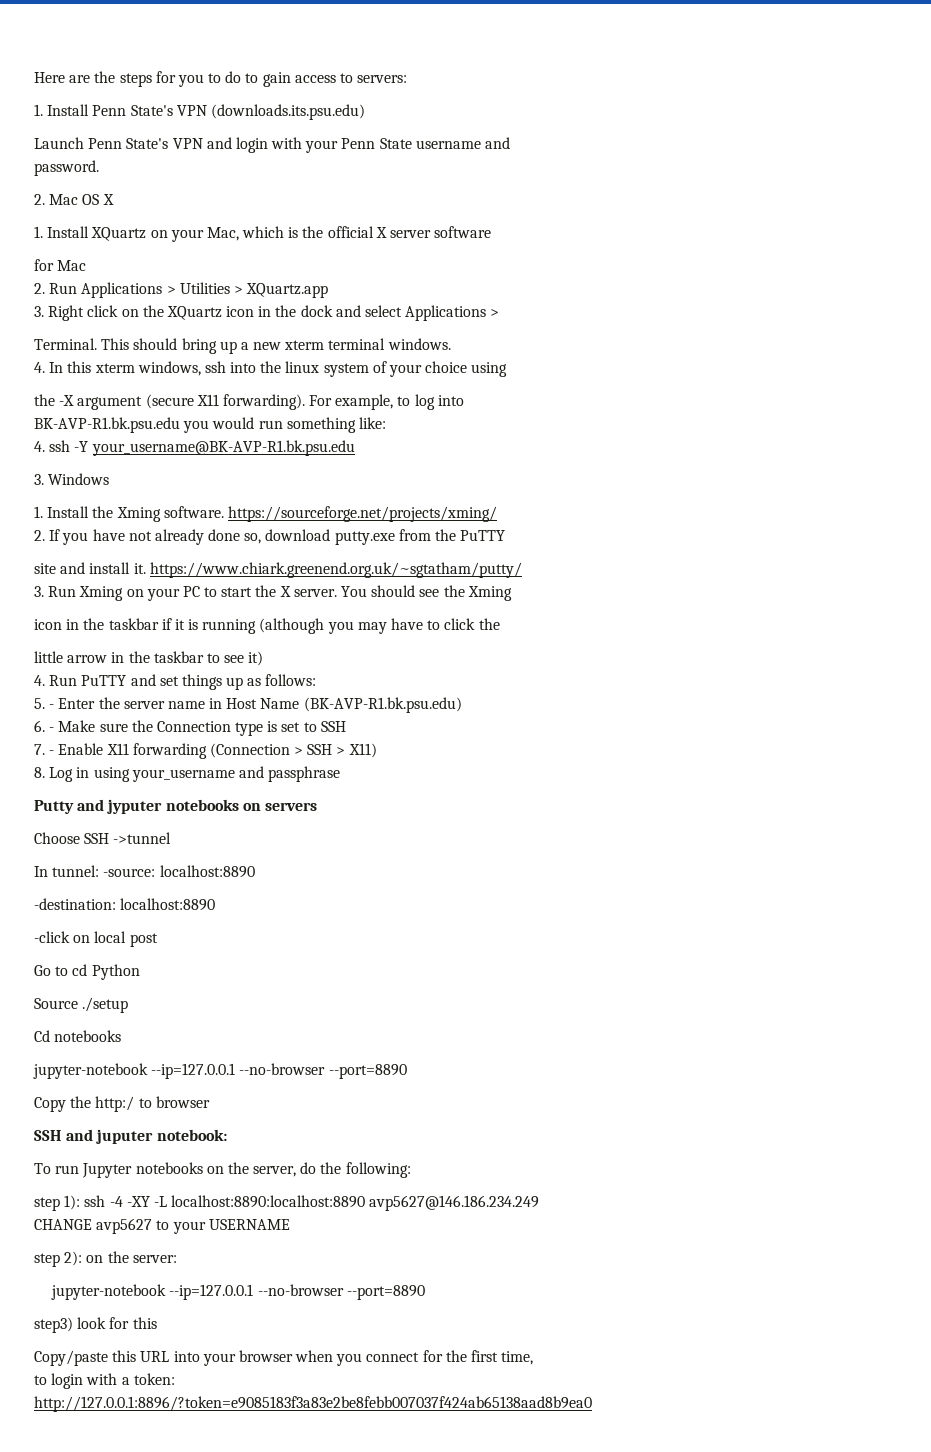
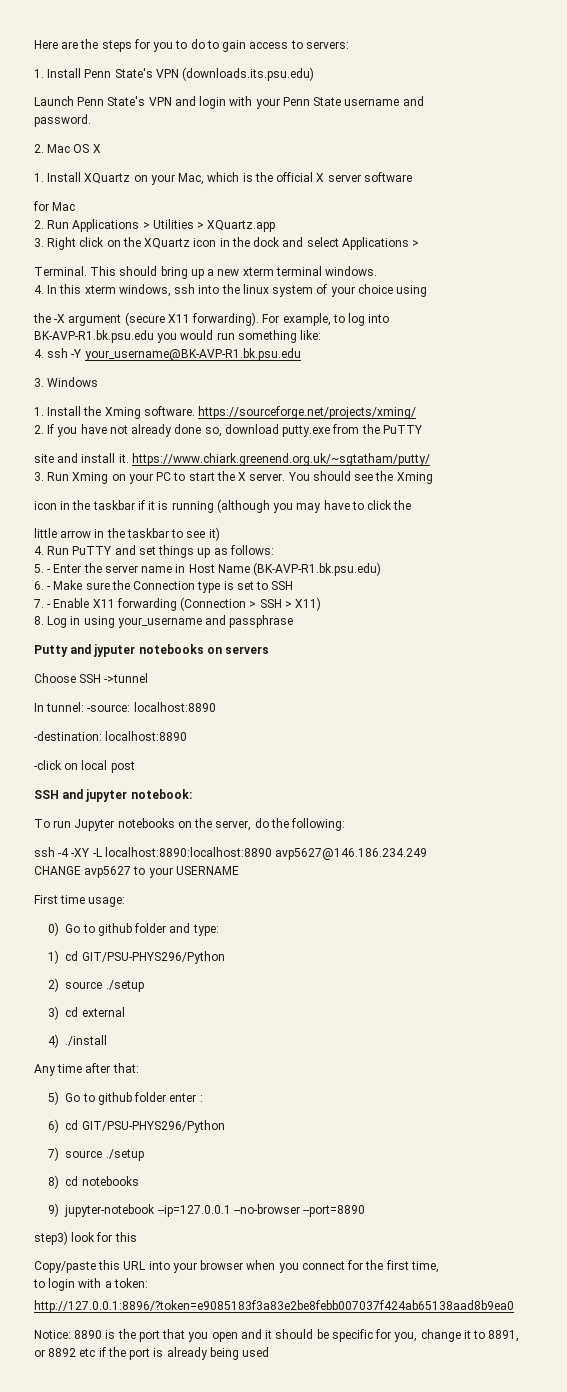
[34,964,140,980] [34,997,129,1013] [34,1030,122,1042] [33,1063,407,1079] [34,1096,210,1112] // Go to cd Python // Source ./setup // Cd notebooks // jupyter-notebook --ip=127.0.0.1 --no-browser --port=8890 // Copy the http:/ to browser -> (135, 767) none
[96,1129,154,1144] juputer -> [85,789,128,802] jupyter
[34,1195,81,1211] step 1): -> (346, 824) none
[34,1251,177,1267] step 2): on the server: // -> [34,895,126,907] [48,922,219,936] [48,950,225,964] [48,978,144,992] [48,1006,125,1020] [48,1034,108,1048] [34,1063,139,1076] [48,1091,203,1105] [48,1119,225,1133] [48,1147,144,1161] [48,1175,139,1189] [48,1203,60,1217] First time usage: // 0) Go to github folder and type: // 1) cd GIT/PSU-PHYS296/Python // 2) source ./setup // 3) cd external // 4) ./install // Any time after that: // 5) Go to github folder enter : // 6) cd GIT/PSU-PHYS296/Python // 7) source ./setup // 8) cd notebooks // 9)
(592, 1404) none -> [34,1329,520,1342] [34,1347,270,1360] // Notice: 8890 is the port that you open and it should be specific for you, change it to 8891, or 8892 etc if the port is already being used

